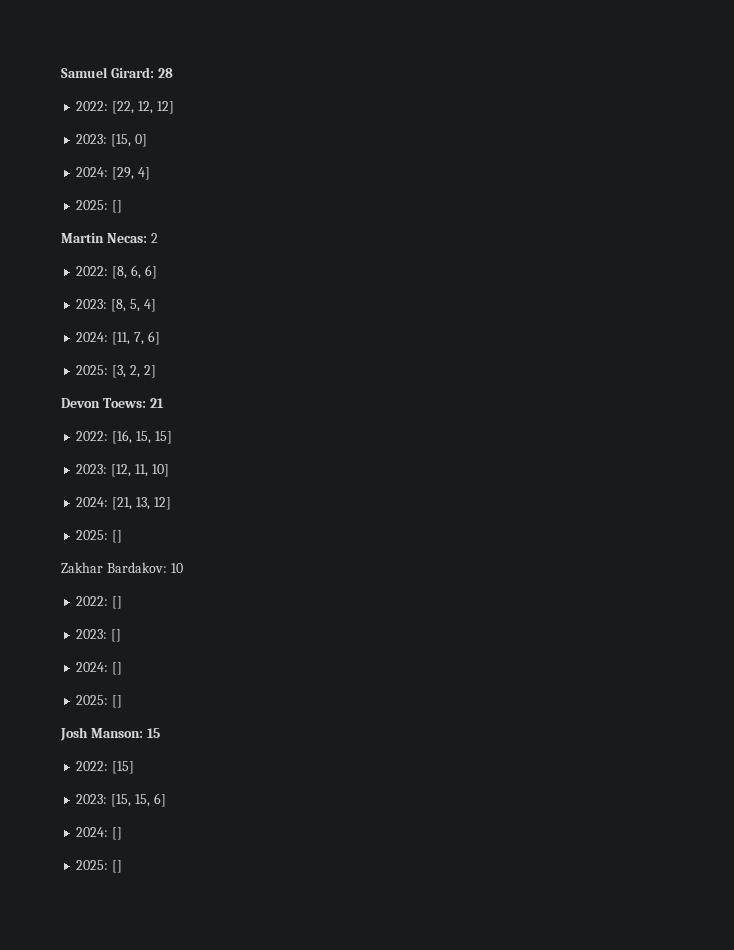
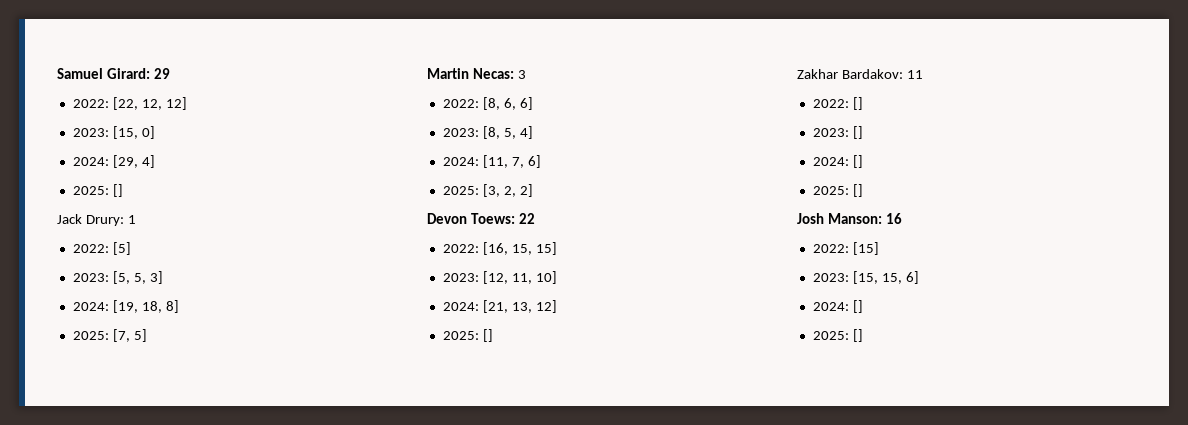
[157,68,173,78] 28 -> [153,68,170,79] 29
(123, 206) none -> [57,214,136,226] [72,242,131,255] [72,271,163,284] [72,300,179,313] [72,329,147,342] // Jack Drury: 1 // 2022: [5] // 2023: [5, 5, 3] // 2024: [19, 18, 8] // 2025: [7, 5]
[150,233,158,243] 2 -> [517,70,526,79] 3
[149,398,164,408] 21 -> [518,213,535,224] 22
[170,563,183,573] 10 -> [906,70,923,79] 11
[146,728,160,738] 15 -> [885,213,902,224] 16

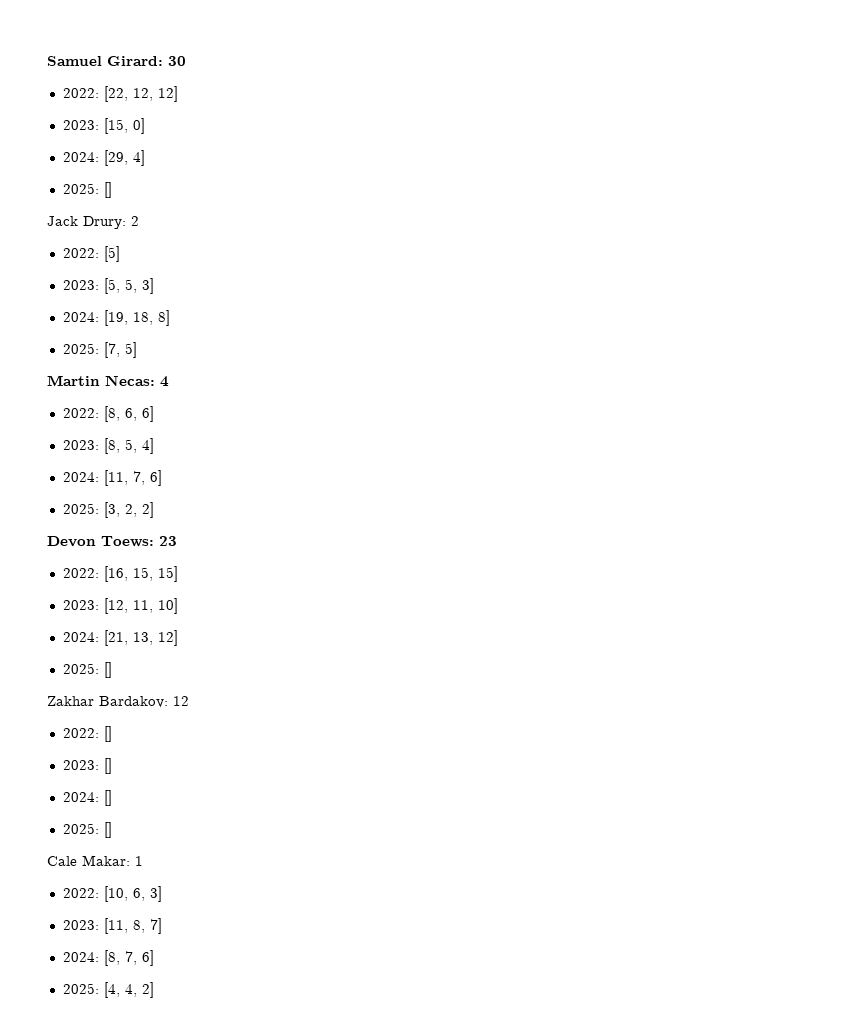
[153,68,170,79] 29 -> [168,56,186,66] 30
[127,215,136,224] 1 -> [131,216,139,226] 2
[517,70,526,79] 3 -> [160,376,169,387] 4
[518,213,535,224] 22 -> [159,536,177,546] 23
[906,70,923,79] 11 -> [173,696,189,706] 12
[797,213,902,224] [812,242,879,255] [812,271,919,284] [812,300,863,313] [812,329,863,342] Josh Manson: 16 // 2022: [15] // 2023: [15, 15, 6] // 2024: [] // 2025: [] -> [47,855,143,866] [62,886,162,902] [62,918,162,934] [62,950,154,966] [62,982,154,998] Cale Makar: 1 // 2022: [10, 6, 3] // 2023: [11, 8, 7] // 2024: [8, 7, 6] // 2025: [4, 4, 2]

